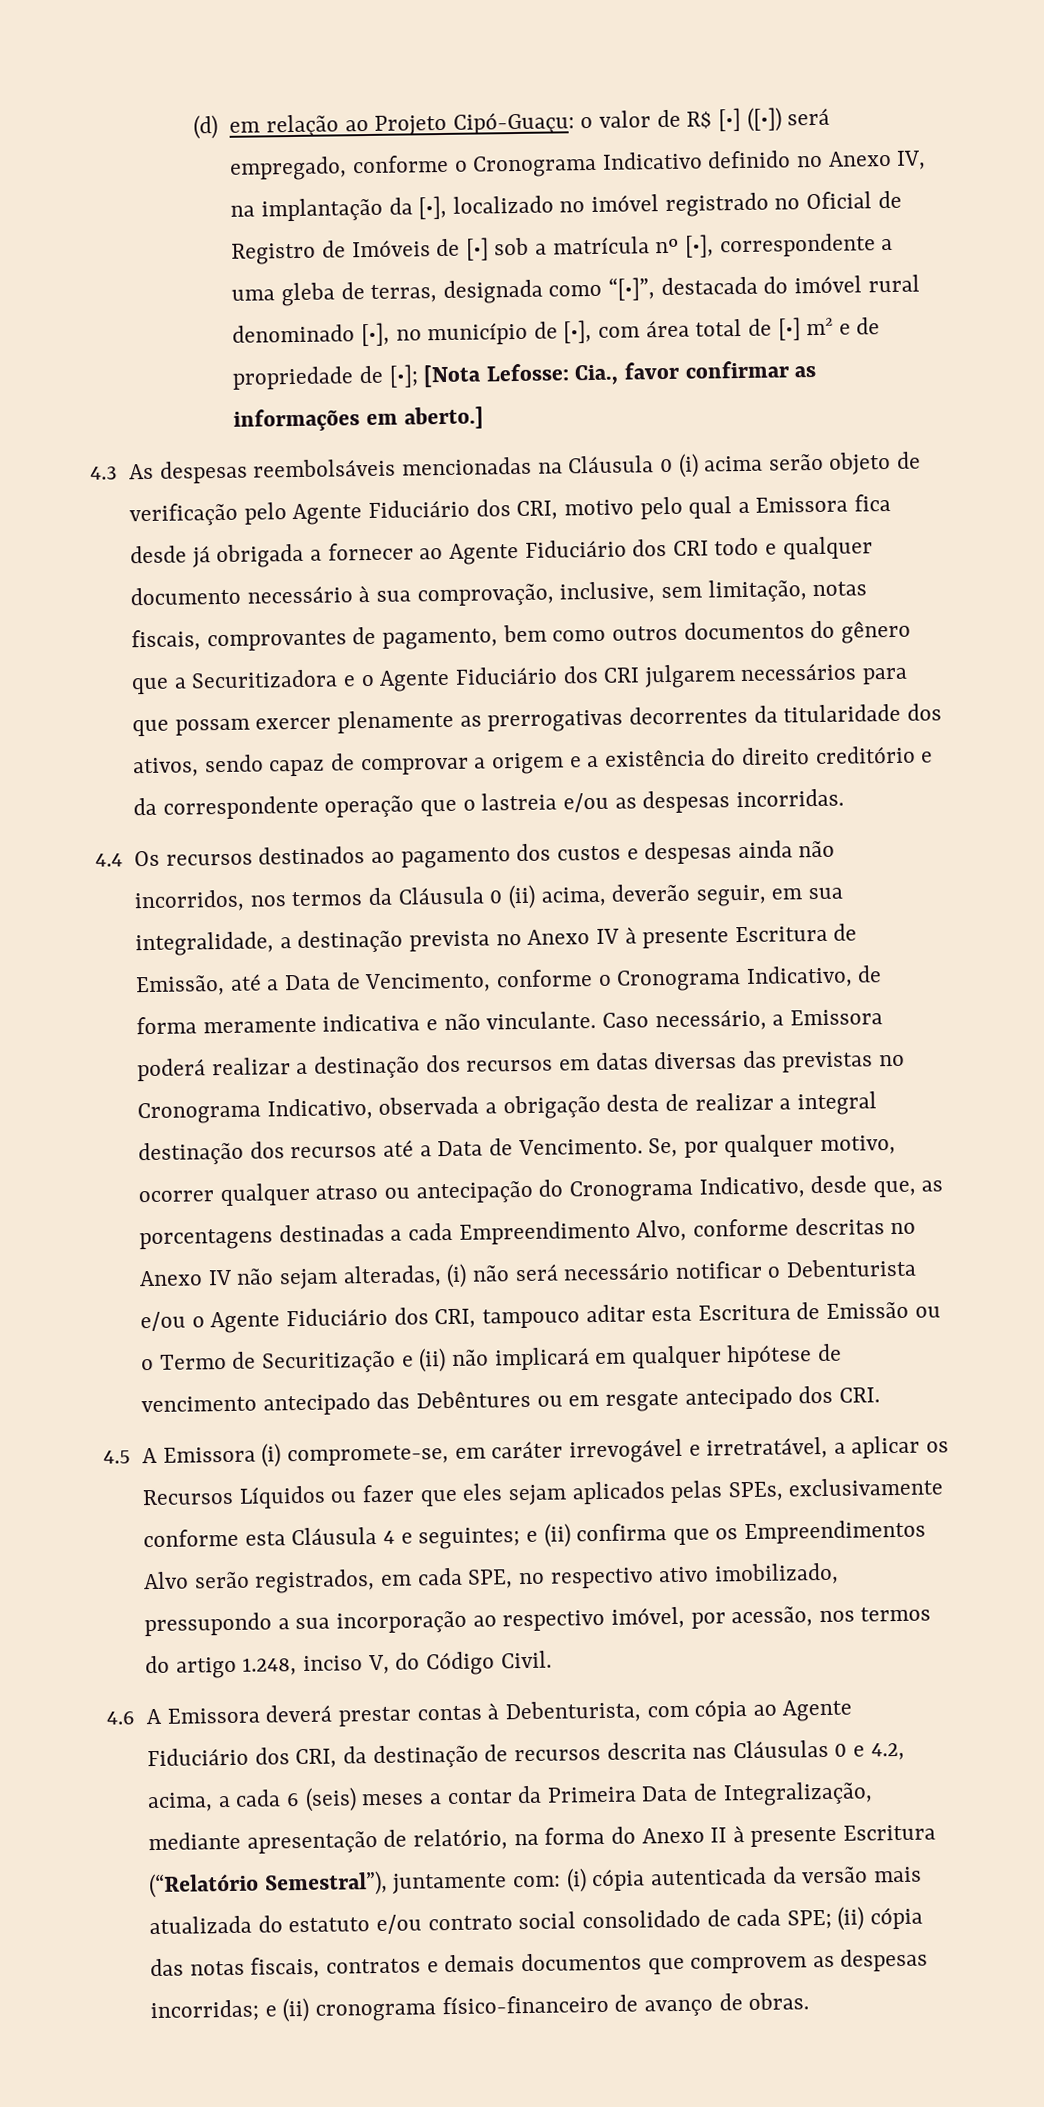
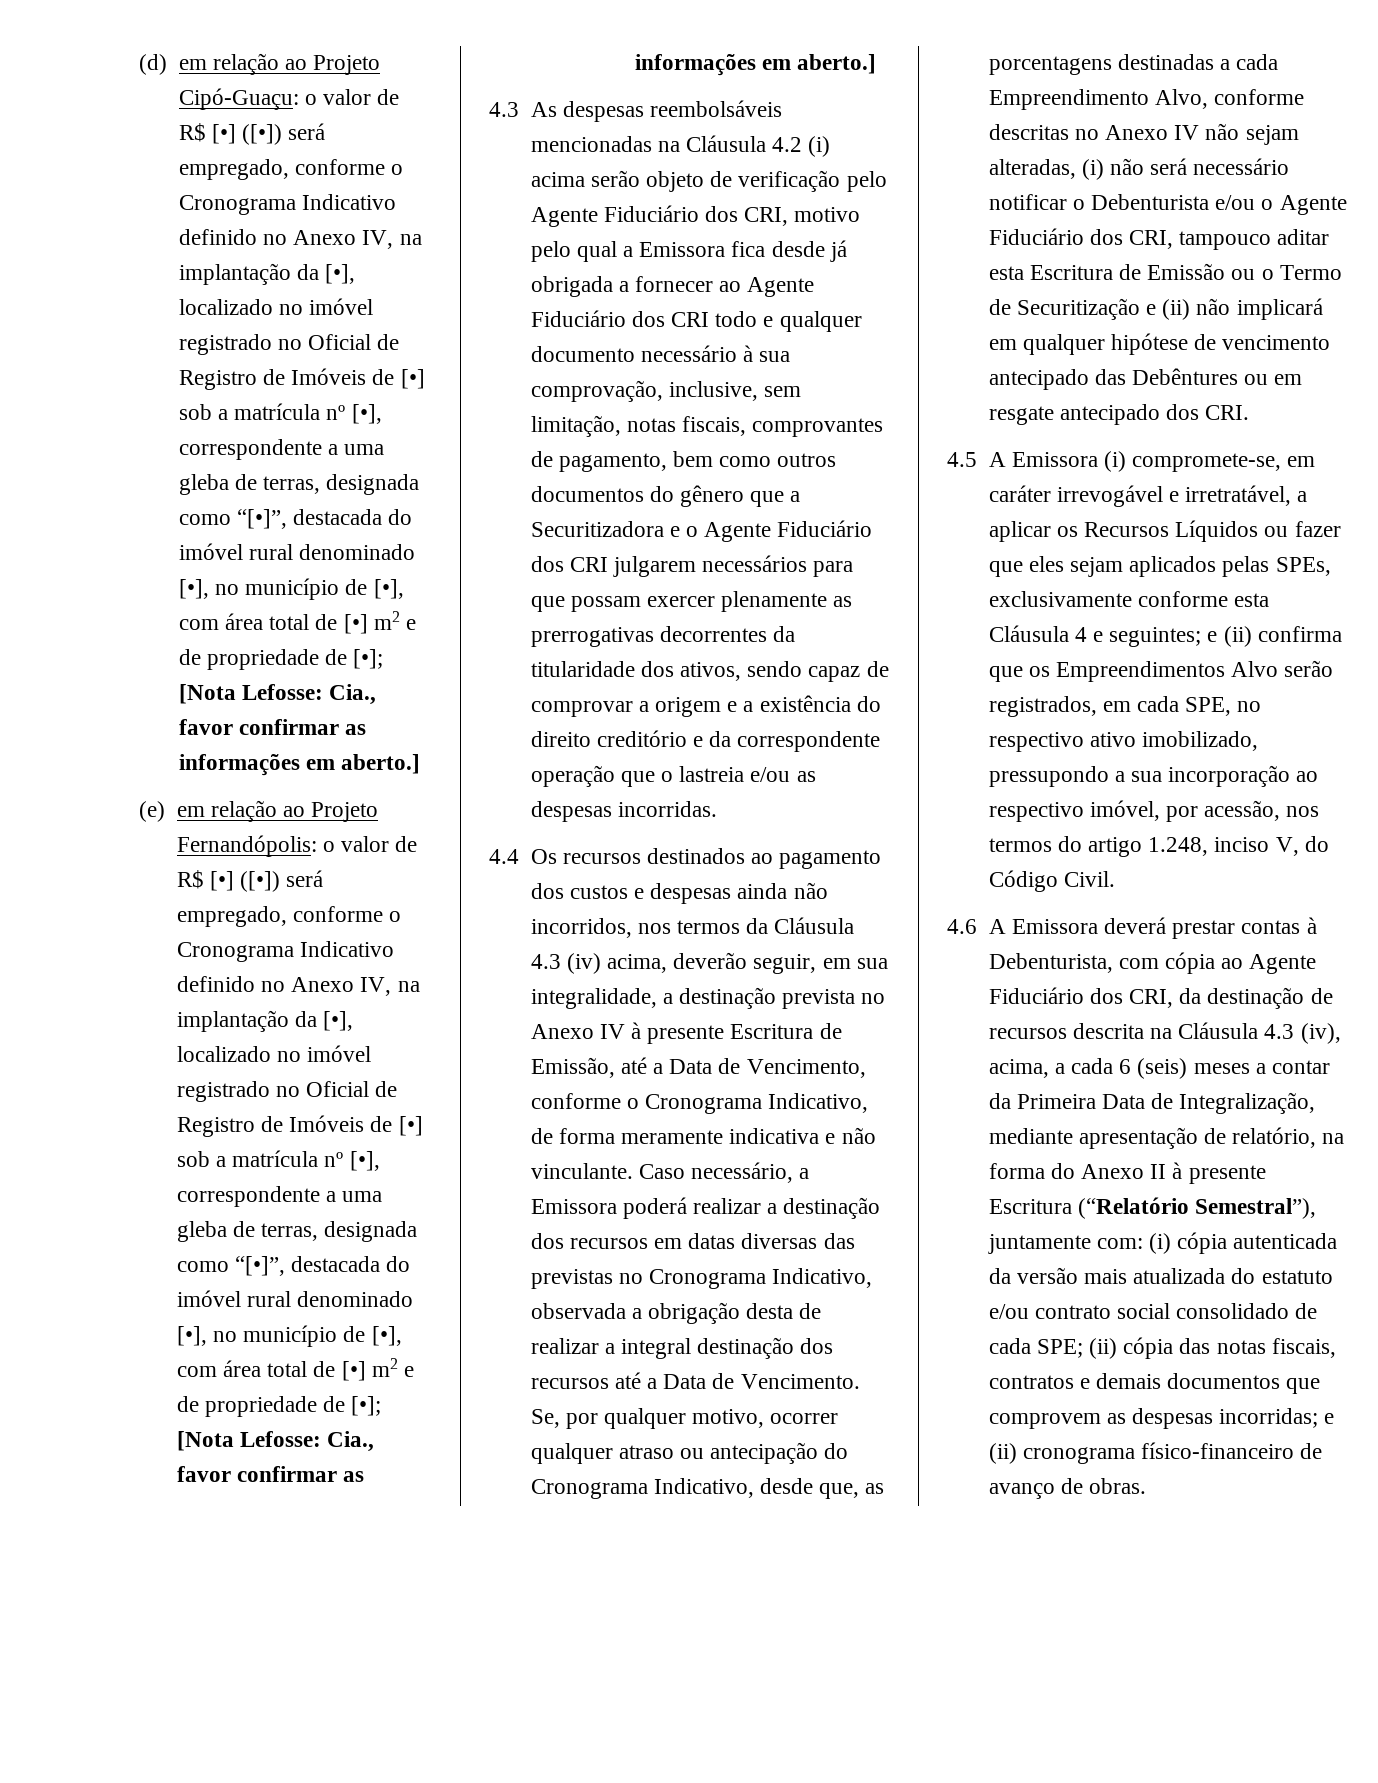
(484, 418) none -> [139,800,379,822] [176,835,418,857] [176,870,324,892] [176,906,402,927] [176,941,395,962] [176,976,420,996] [176,1010,354,1032] [176,1045,372,1062] [176,1081,398,1102] [176,1115,423,1137] [176,1150,380,1171] [176,1186,383,1207] [176,1221,418,1242] [176,1256,411,1276] [176,1290,414,1307] [176,1325,402,1347] [176,1358,415,1381] [176,1396,382,1417] [176,1431,375,1452] [176,1466,365,1482] [634,54,877,76] // (e) em relação ao Projeto Fernandópolis: o valor de R$ [•] ([•]) será empregado, conforme o Cronograma Indicativo definido no Anexo IV, na implantação da [•], localizado no imóvel registrado no Oficial de Registro de Imóveis de [•] sob a matrícula nº [•], correspondente a uma gleba de terras, designada como “[•]”, destacada do imóvel rural denominado [•], no município de [•], com área total de [•] m2 e de propriedade de [•]; [Nota Lefosse: Cia., favor confirmar as informações em aberto.]
[659,458,673,473] 0 -> [772,137,803,152] 4.2
[489,884,536,910] 0 (ii) -> [530,953,601,974] 4.3 (iv)
[692,1739,905,1761] nas Cláusulas 0 e 4.2, -> [1149,1022,1341,1044] na Cláusula 4.3 (iv),

